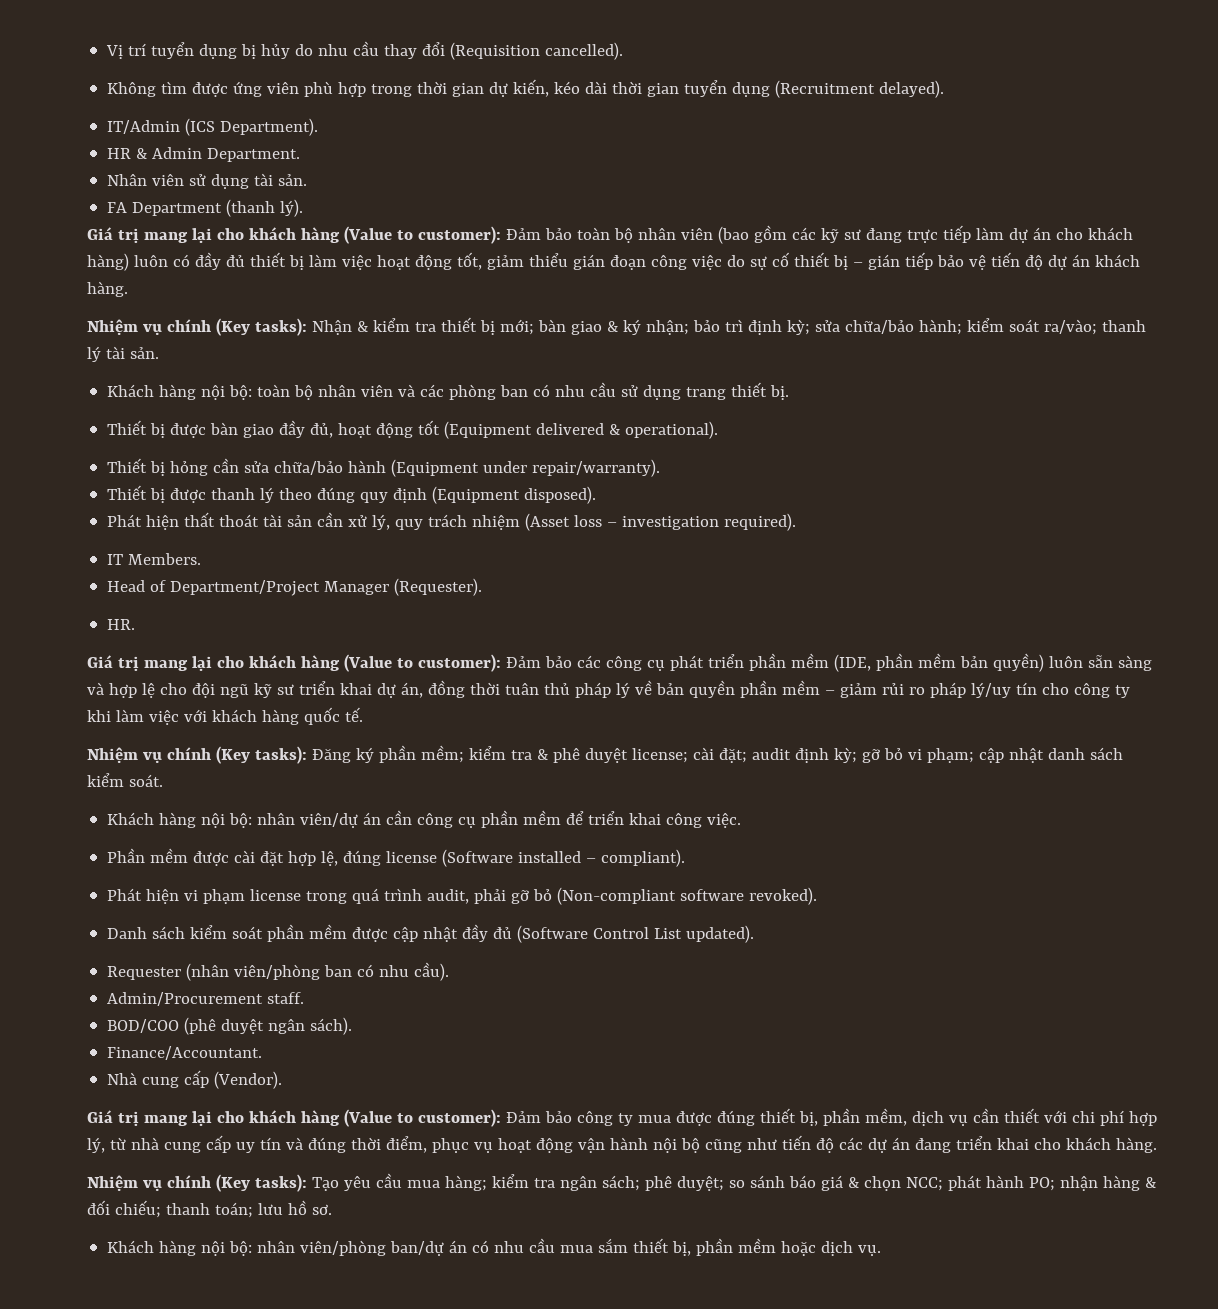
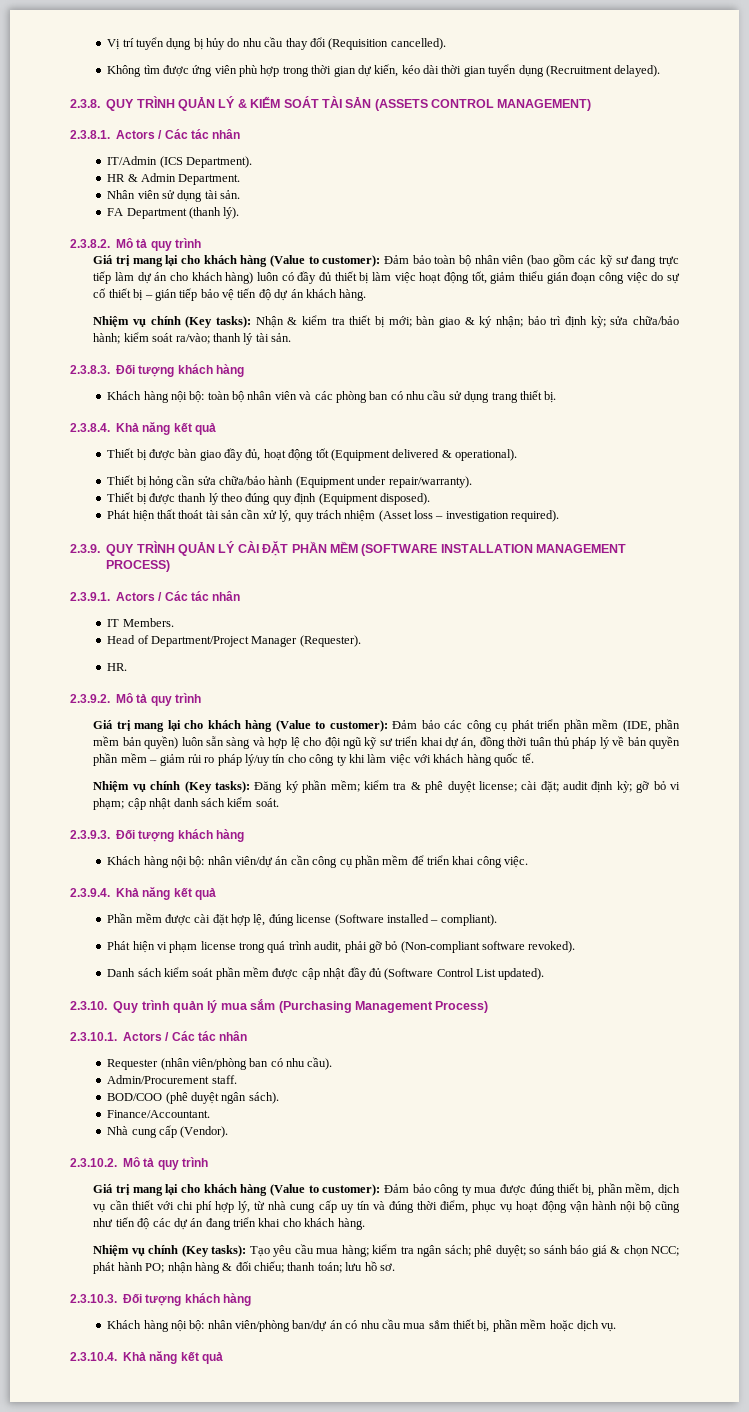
(945, 89) none -> [70,96,592,111] [70,129,241,139] // 2.3.8. QUY TRÌNH QUẢN LÝ & KIỂM SOÁT TÀI SẢN (ASSETS CONTROL MANAGEMENT) // 2.3.8.1. Actors / Các tác nhân
(304, 208) none -> [70,238,201,251] // 2.3.8.2. Mô tả quy trình
(159, 353) none -> [70,364,244,377] // 2.3.8.3. Đối tượng khách hàng
(790, 392) none -> [70,422,216,435] // 2.3.8.4. Khả năng kết quả
(797, 522) none -> [70,541,626,556] [106,560,171,572] [70,591,241,601] // 2.3.9. QUY TRÌNH QUẢN LÝ CÀI ĐẶT PHẦN MỀM (SOFTWARE INSTALLATION MANAGEMENT PROCESS) // 2.3.9.1. Actors / Các tác nhân
(136, 624) none -> [70,693,201,706] // 2.3.9.2. Mô tả quy trình
(163, 780) none -> [70,829,244,842] // 2.3.9.3. Đối tượng khách hàng
(742, 820) none -> [70,887,216,900] // 2.3.9.4. Khả năng kết quả
(755, 934) none -> [70,999,489,1013] [70,1031,248,1041] // 2.3.10. Quy trình quản lý mua sắm (Purchasing Management Process) // 2.3.10.1. Actors / Các tác nhân
(283, 1080) none -> [70,1157,208,1170] // 2.3.10.2. Mô tả quy trình
(332, 1209) none -> [70,1293,251,1306] // 2.3.10.3. Đối tượng khách hàng
(882, 1250) none -> [70,1351,223,1364] // 2.3.10.4. Khả năng kết quả

